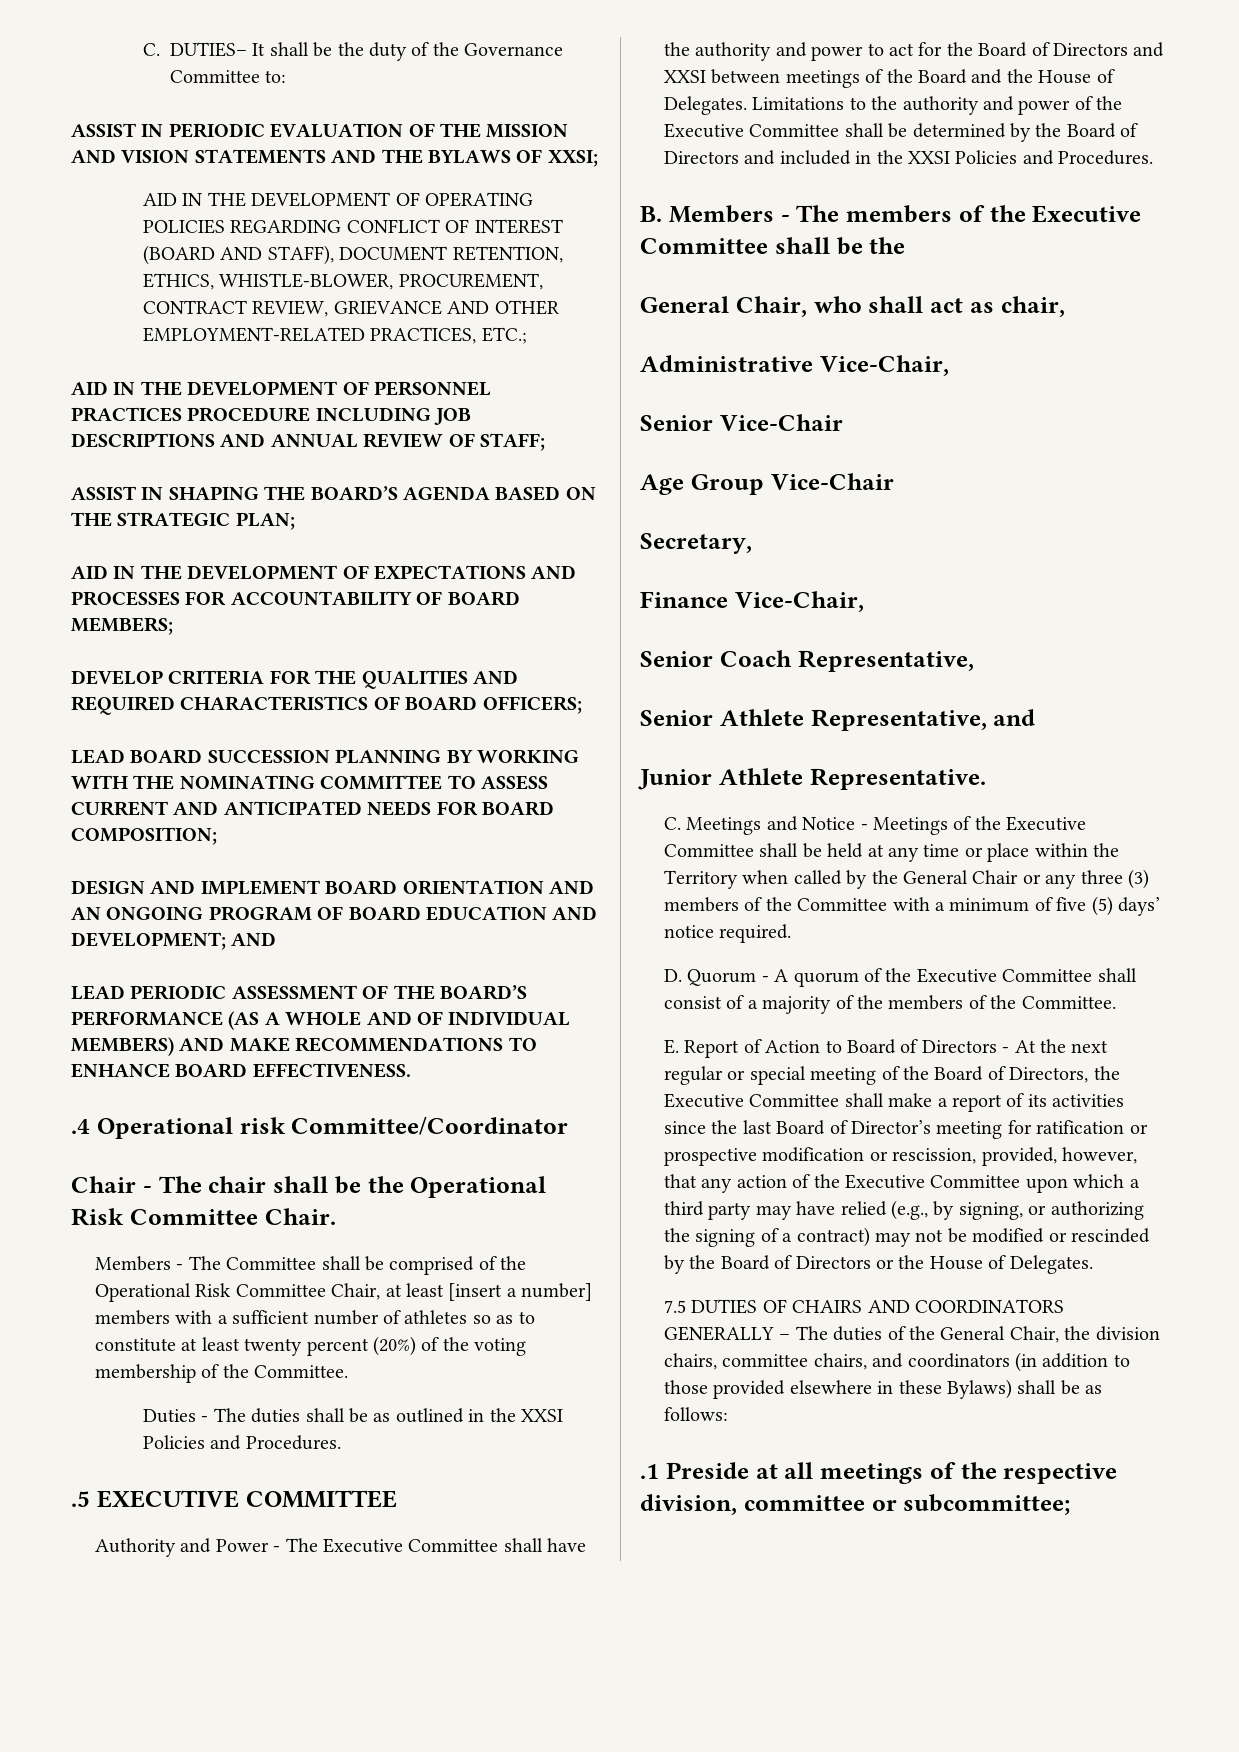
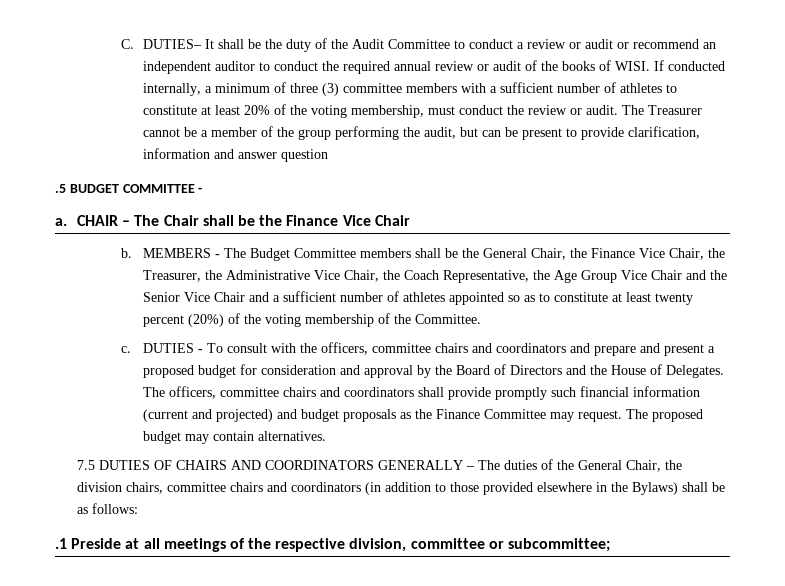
[464,43,564,56] [170,70,287,83] [71,123,569,138] [71,149,598,167] [143,192,534,207] [143,219,563,234] [143,245,563,265] [143,273,543,290] [143,300,559,317] [143,327,527,344] [71,381,491,396] [71,407,472,425] [71,433,545,451] [71,486,596,501] [71,512,295,530] [71,565,577,580] [71,591,520,606] [71,617,173,635] [71,670,518,689] [71,696,582,715] [71,749,579,764] [71,775,548,790] [71,801,554,816] [71,827,217,845] [71,880,594,895] [71,906,598,921] [71,932,277,950] [71,985,527,1000] [71,1011,571,1030] [71,1037,537,1056] [71,1063,411,1078] [71,1116,569,1139] [71,1176,547,1198] [71,1208,336,1226] [95,1256,527,1275] [95,1283,593,1302] Governance Committee to: // ASSIST IN PERIODIC EVALUATION OF THE MISSION AND VISION STATEMENTS AND THE BYLAWS OF XXSI; // AID IN THE DEVELOPMENT OF OPERATING POLICIES REGARDING CONFLICT OF INTEREST (BOARD AND STAFF), DOCUMENT RETENTION, ETHICS, WHISTLE-BLOWER, PROCUREMENT, CONTRACT REVIEW, GRIEVANCE AND OTHER EMPLOYMENT-RELATED PRACTICES, ETC.; // AID IN THE DEVELOPMENT OF PERSONNEL PRACTICES PROCEDURE INCLUDING JOB DESCRIPTIONS AND ANNUAL REVIEW OF STAFF; // ASSIST IN SHAPING THE BOARD’S AGENDA BASED ON THE STRATEGIC PLAN; // AID IN THE DEVELOPMENT OF EXPECTATIONS AND PROCESSES FOR ACCOUNTABILITY OF BOARD MEMBERS; // DEVELOP CRITERIA FOR THE QUALITIES AND REQUIRED CHARACTERISTICS OF BOARD OFFICERS; // LEAD BOARD SUCCESSION PLANNING BY WORKING WITH THE NOMINATING COMMITTEE TO ASSESS CURRENT AND ANTICIPATED NEEDS FOR BOARD COMPOSITION; // DESIGN AND IMPLEMENT BOARD ORIENTATION AND AN ONGOING PROGRAM OF BOARD EDUCATION AND DEVELOPMENT; AND // LEAD PERIODIC ASSESSMENT OF THE BOARD’S PERFORMANCE (AS A WHOLE AND OF INDIVIDUAL MEMBERS) AND MAKE RECOMMENDATIONS TO ENHANCE BOARD EFFECTIVENESS. // .4 Operational risk Committee/Coordinator // Chair - The chair shall be the Operational Risk Committee Chair. // Members - The Committee shall be comprised of the Operational Risk Committee Chair, at least [insert a number] -> [352,39,717,49] [143,60,726,74] [143,82,403,96] Audit Committee to conduct a review or audit or recommend an independent auditor to conduct the required annual review or audit of the books of WISI. If conducted internally, a minimum of three (3) committee
(468, 1317) none -> [666,84,678,93] [143,104,703,118] [143,126,701,140] [143,148,329,162] [55,184,203,193] [55,215,410,226] [121,248,726,261] [143,270,728,283] [143,291,505,305] to constitute at least 20% of the voting membership, must conduct the review or audit. The Treasurer cannot be a member of the group performing the audit, but can be present to provide clarification, information and answer question // .5 BUDGET COMMITTEE - // a. CHAIR – The Chair shall be the Finance Vice Chair // b. MEMBERS - The Budget Committee members shall be the General Chair, the Finance Vice Chair, the Treasurer, the Administrative Vice Chair, the Coach Representative, the Age Group Vice Chair and the Senior Vice Chair and a sufficient number of athletes appointed
[143,1408,564,1423] [143,1435,341,1450] [71,1490,397,1508] [95,1538,587,1557] [664,42,1165,61] [664,69,1115,88] [664,96,1123,115] [664,123,1006,138] Duties - The duties shall be as outlined in the XXSI Policies and Procedures. // .5 EXECUTIVE COMMITTEE // Authority and Power - The Executive Committee shall have the authority and power to act for the Board of Directors and XXSI between meetings of the Board and the House of Delegates. Limitations to the authority and power of the Executive Committee shall be determined -> [121,342,716,356] [143,364,414,378] c. DUTIES - To consult with the officers, committee chairs and coordinators and prepare and present a proposed budget for consideration and approval
[779,150,1154,165] [640,205,1142,223] [640,237,906,255] [640,296,1065,317] [640,355,949,376] [640,414,843,431] [640,473,894,495] [640,533,752,554] [640,591,864,612] [640,650,974,672] [640,709,1036,731] [638,768,986,790] [664,816,1087,835] [664,843,1120,862] [664,869,1150,889] [664,896,1161,916] [664,924,792,943] [664,968,1137,987] [664,995,1116,1014] [664,1039,1109,1058] [664,1066,1120,1085] [664,1093,1125,1112] [664,1120,1148,1139] [664,1147,1138,1166] [664,1174,1140,1193] [664,1200,1144,1220] [664,1227,1151,1247] [664,1255,1093,1274] included in the XXSI Policies and Procedures. // B. Members - The members of the Executive Committee shall be the // General Chair, who shall act as chair, // Administrative Vice-Chair, // Senior Vice-Chair // Age Group Vice-Chair // Secretary, // Finance Vice-Chair, // Senior Coach Representative, // Senior Athlete Representative, and // Junior Athlete Representative. // C. Meetings and Notice - Meetings of the Executive Committee shall be held at any time or place within the Territory when called by the General Chair or any three (3) members of the Committee with a minimum of five (5) days’ notice required. // D. Quorum - A quorum of the Executive Committee shall consist of a majority of the members of the Committee. // E. Report of Action to Board of Directors - At the next regular or special meeting of the Board of Directors, the Executive Committee shall make a report of its activities since the last Board of Director’s meeting for ratification or prospective modification or rescission, provided, however, that any action of the Executive Committee upon which a third party may have relied (e.g., by signing, or authorizing the signing of a contract) may not be modified or rescinded by the Board of Directors or the House of Delegates. -> [590,364,725,378] [143,386,701,400] [143,409,704,422] [143,431,327,444] the House of Delegates. The officers, committee chairs and coordinators shall provide promptly such financial information (current and projected) and budget proposals as the Finance Committee may request. The proposed budget may contain alternatives.
[813,1353,867,1370] chairs, -> [230,482,264,492] chairs
[898,1380,942,1394] these -> [611,482,629,492] the

